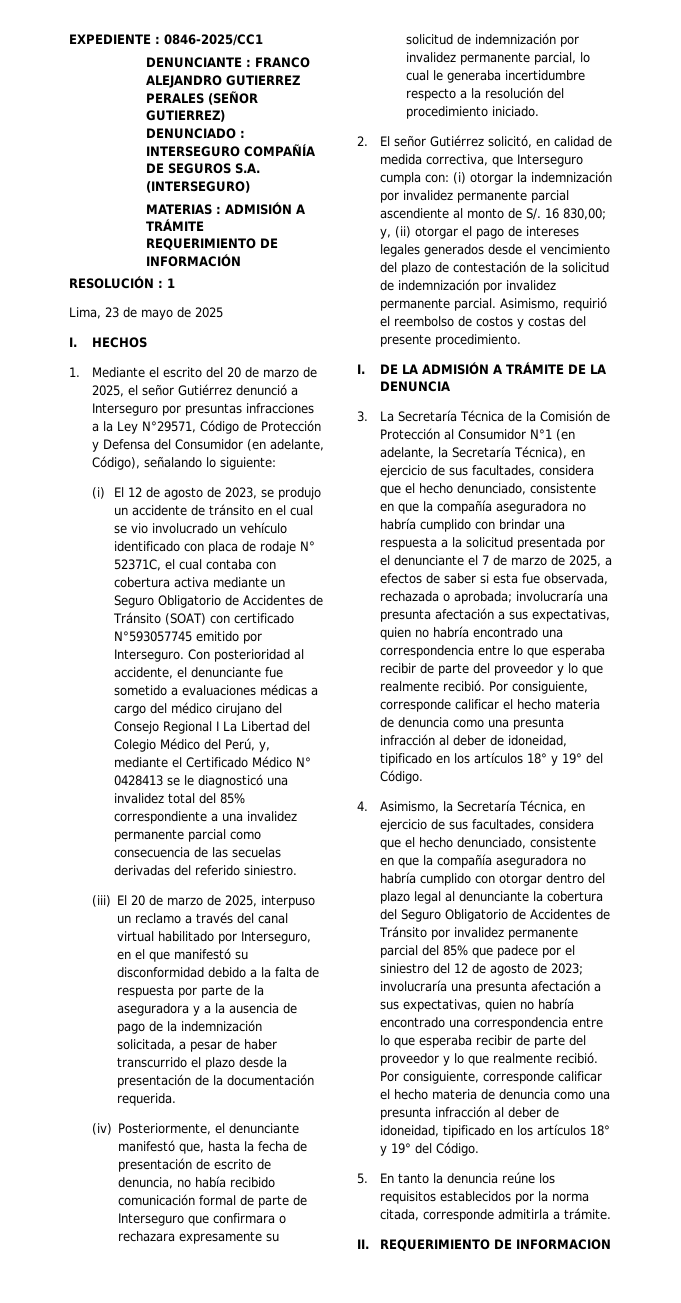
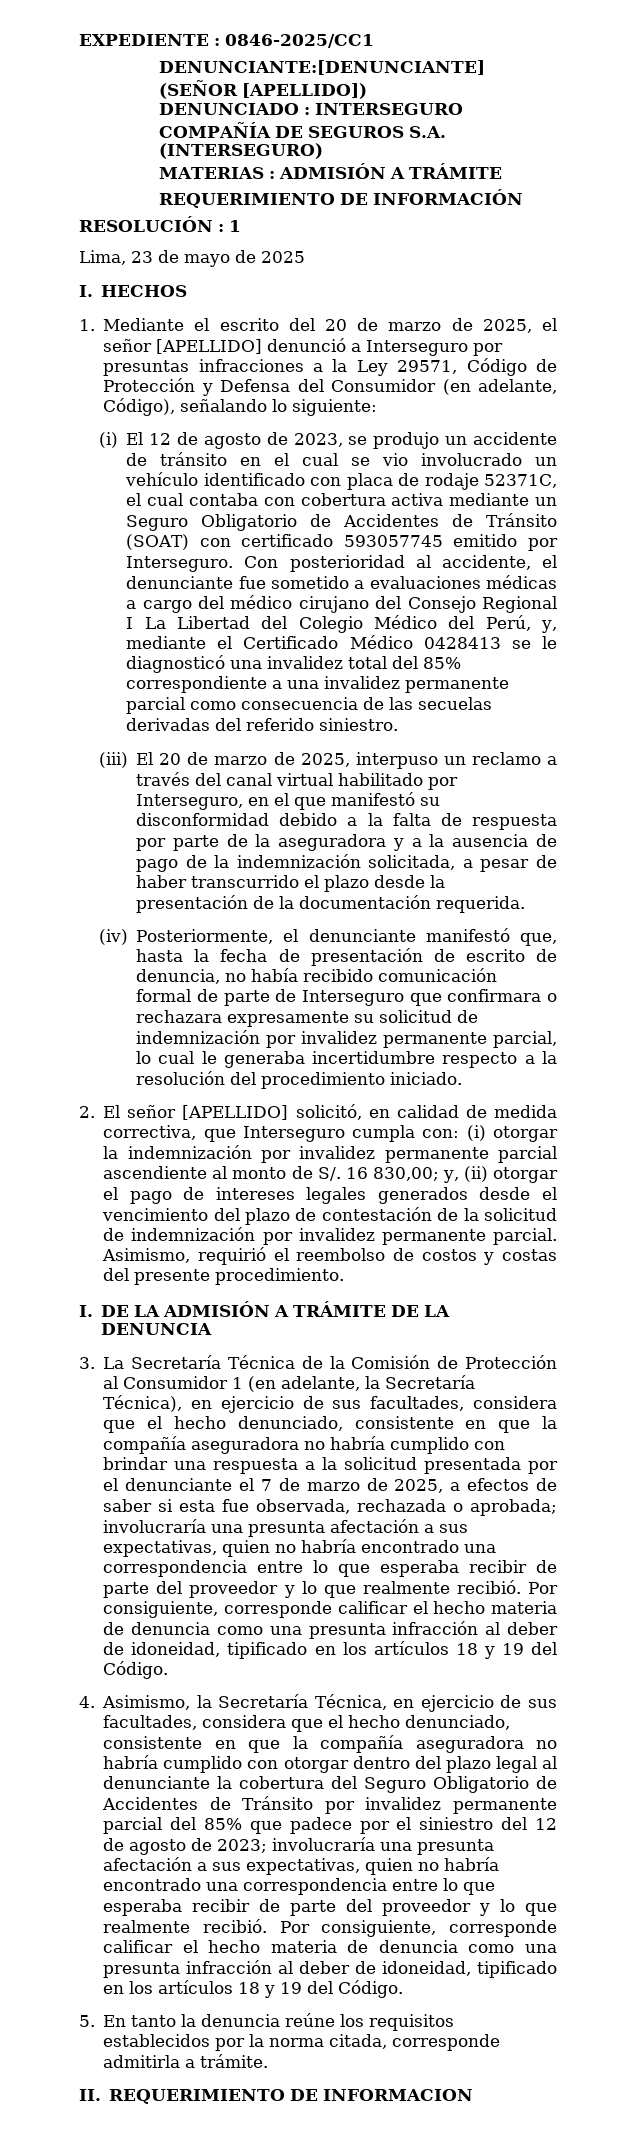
[145,57,310,68] [145,75,300,88] [145,91,258,105] [145,110,225,122] DENUNCIANTE : FRANCO ALEJANDRO GUTIERREZ PERALES (SEÑOR GUTIERREZ) -> [158,60,485,75] [158,80,367,99] DENUNCIANTE:[DENUNCIANTE] (SEÑOR [APELLIDO])
[177,384,232,396] Gutiérrez -> [156,339,263,354] [APELLIDO]
[141,421,196,433] N°29571, -> [397,360,458,374] 29571,
[300,541,316,551] N° -> (479, 481) none
[114,631,193,642] N°593057745 -> [343,535,443,547] 593057745
[296,757,312,767] N° -> (413, 642) none
[429,135,484,147] Gutiérrez -> [182,1105,289,1120] [APELLIDO]
[529,429,552,439] N°1 -> [232,1377,244,1389] 1
[526,753,582,766] 18° y 19° -> [455,1643,524,1659] 18 y 19
[589,1125,610,1136] [379,1143,411,1156] 18° y 19° -> [238,1982,303,1998] 18 y 19

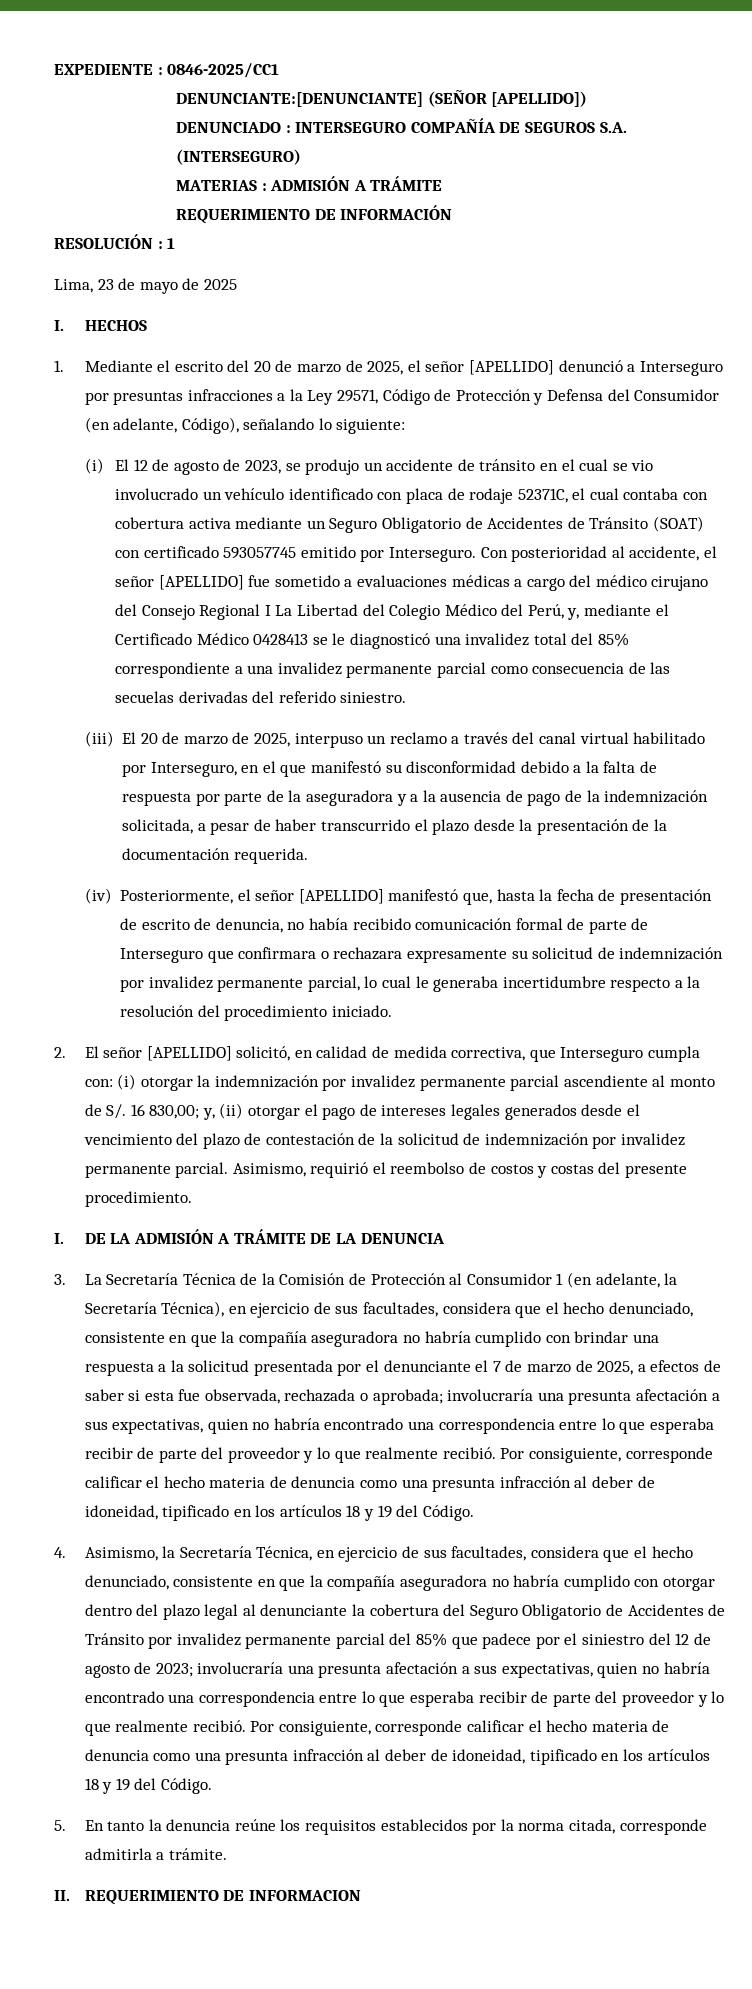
[126,576,234,589] denunciante -> [114,575,244,590] señor [APELLIDO]
[308,929,416,942] denunciante -> [255,889,384,904] señor [APELLIDO]

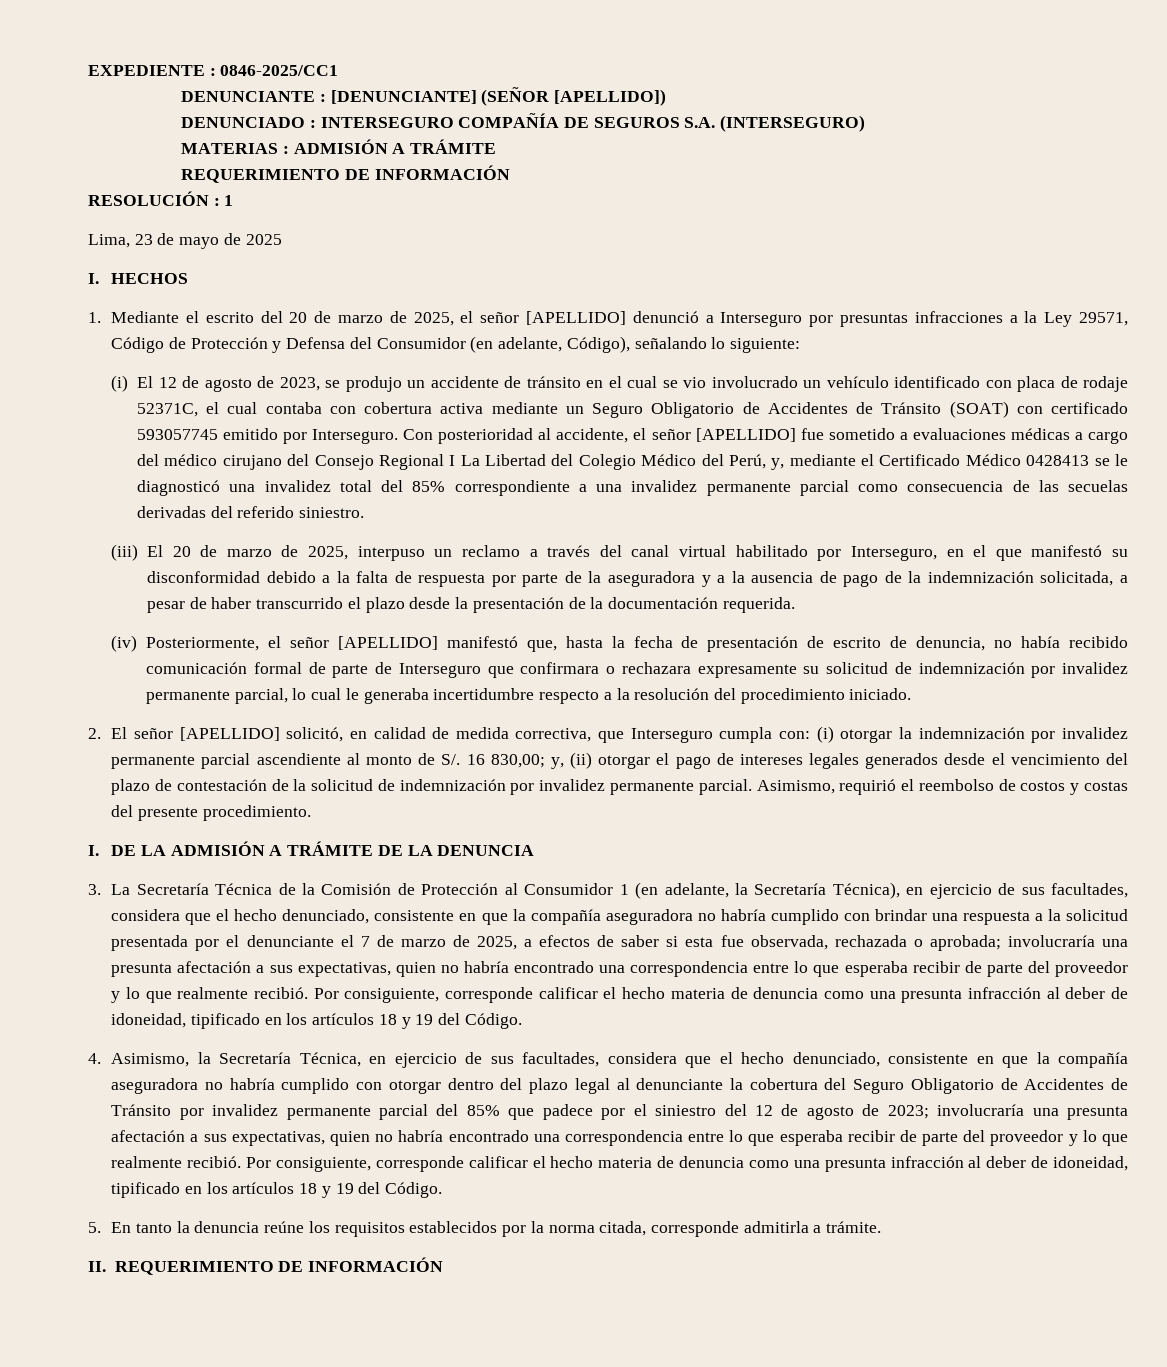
[175,92,423,107] DENUNCIANTE:[DENUNCIANTE] -> [181,90,477,104] DENUNCIANTE : [DENUNCIANTE]
[248,1890,361,1901] INFORMACION -> [308,1257,444,1272] INFORMACIÓN

